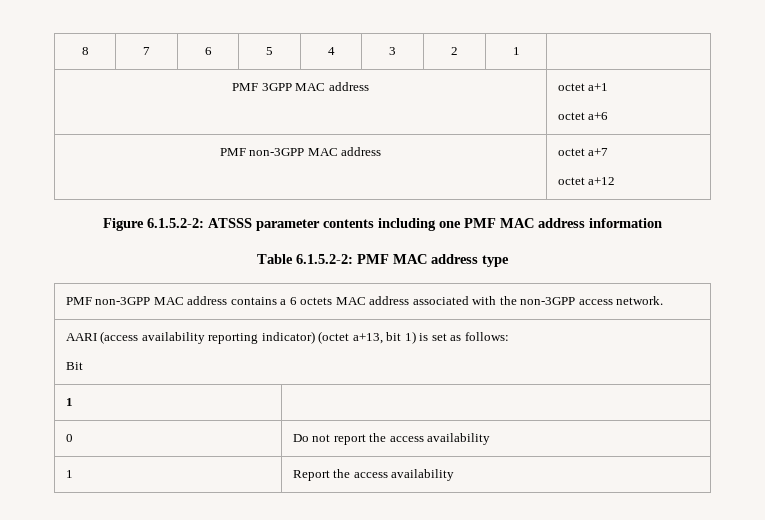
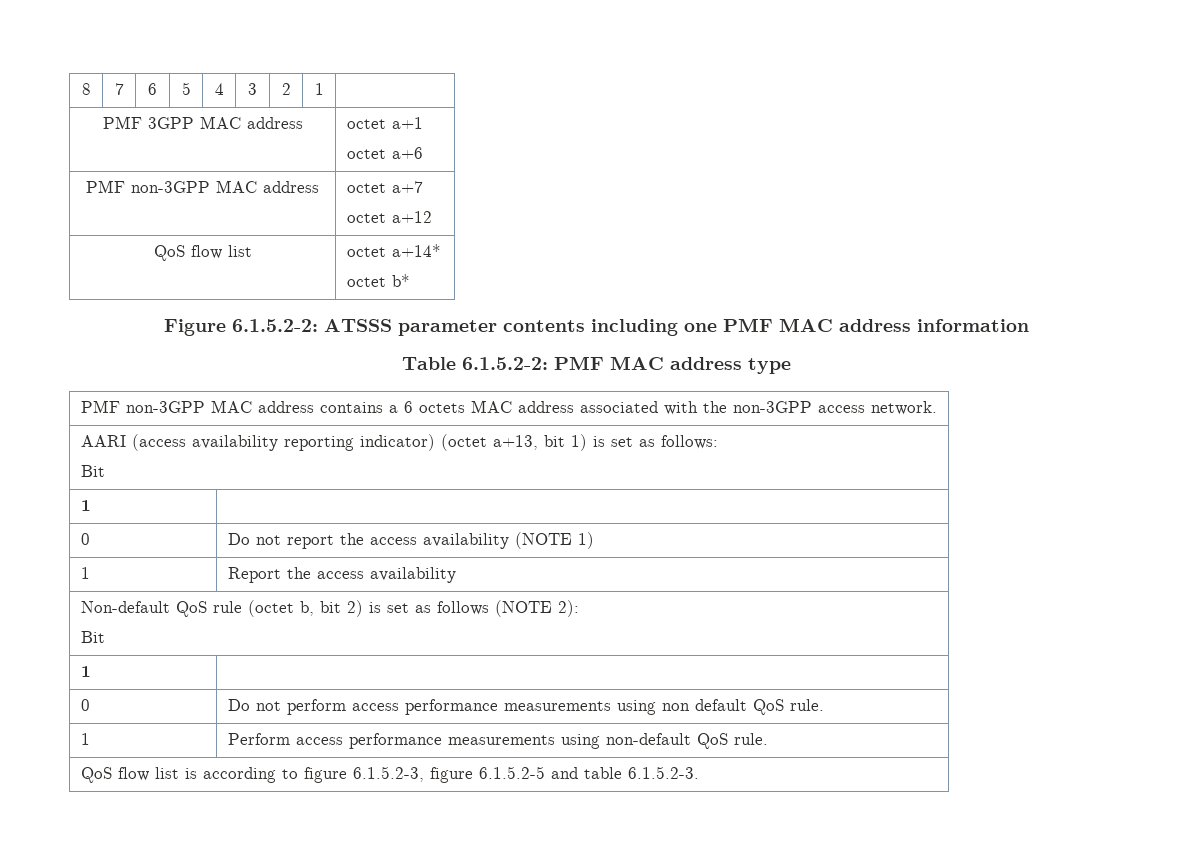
(616, 181) none -> [153,245,252,261] [346,244,441,257] [346,274,410,287] // QoS flow list | octet a+14* // octet b*
(491, 439) none -> [514,532,594,549] (NOTE 1)
(455, 475) none -> [80,600,579,617] [80,631,105,643] [80,666,91,677] [80,699,90,711] [227,699,824,715] [80,733,90,745] [227,733,768,749] [80,766,699,783] // Non-default QoS rule (octet b, bit 2) is set as follows (NOTE 2): // Bit // 1 | // 0 | Do not perform access performance measurements using non default QoS rule. // 1 | Perform access performance measurements using non-default QoS rule. // QoS flow list is according to figure 6.1.5.2-3, figure 6.1.5.2-5 and table 6.1.5.2-3.

